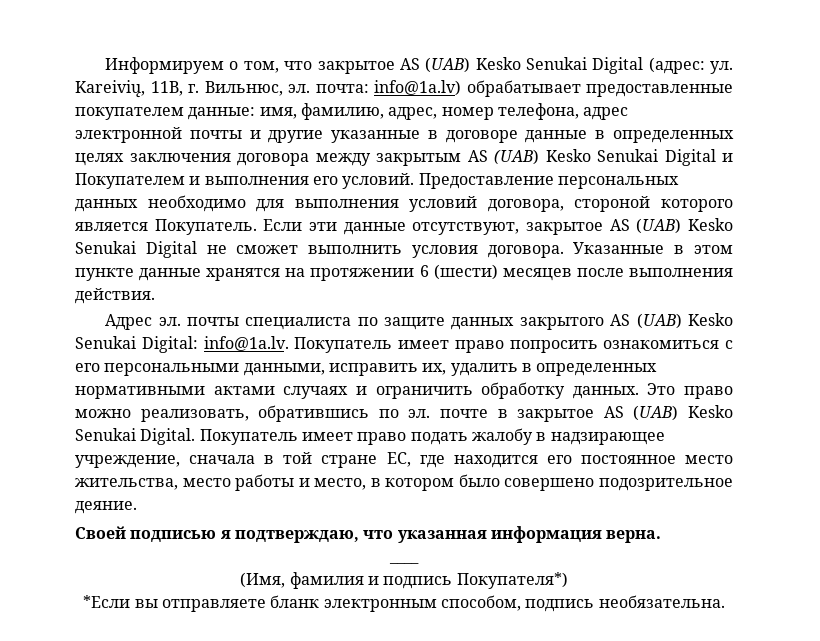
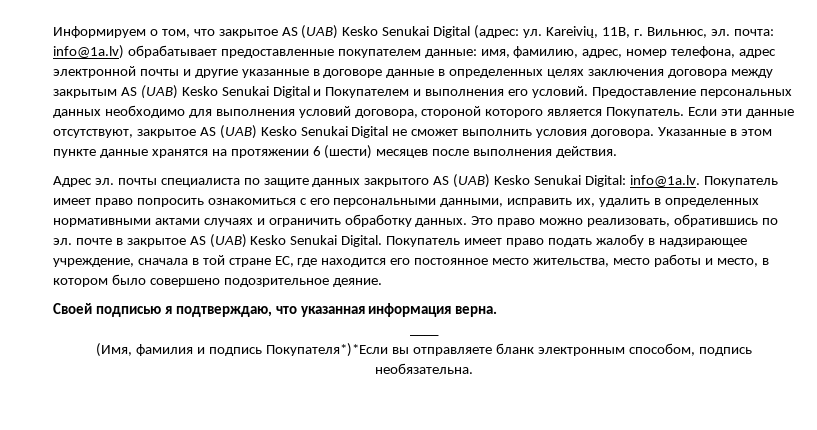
[456,572,568,589] [83,595,131,608] Покупателя*) // *Если -> [266,343,389,357] Покупателя*)*Если

